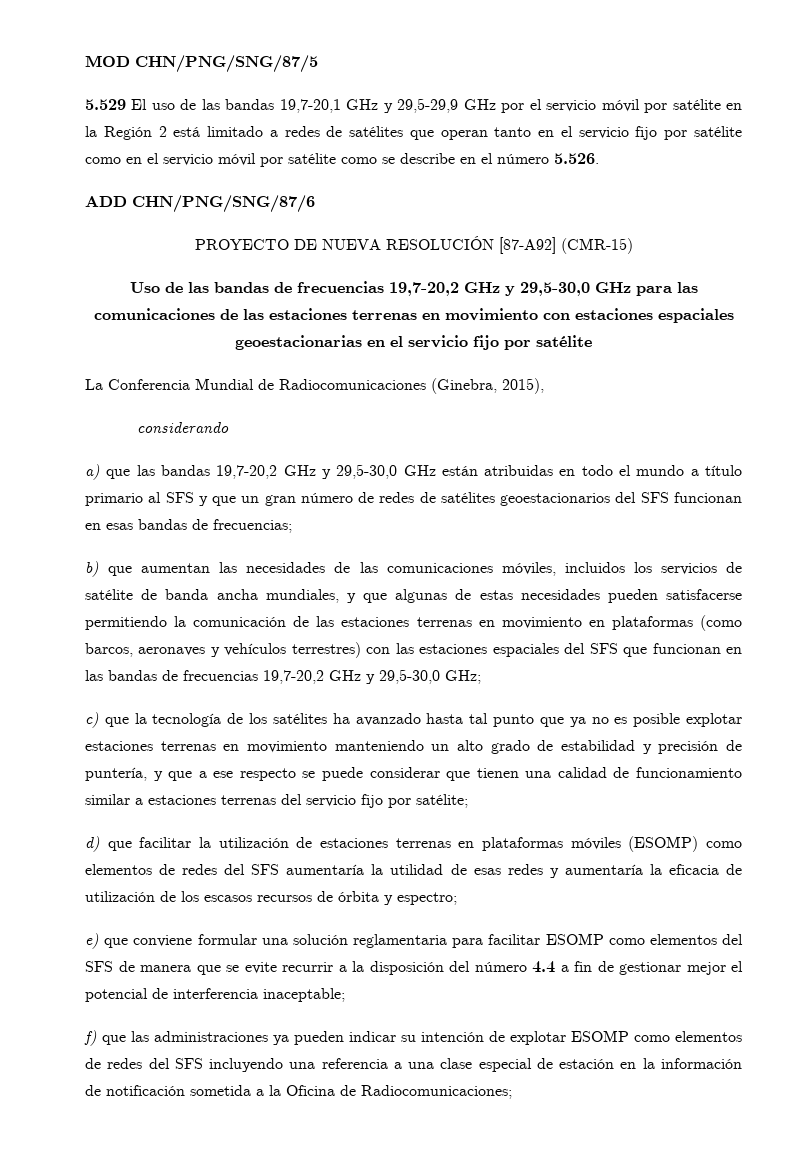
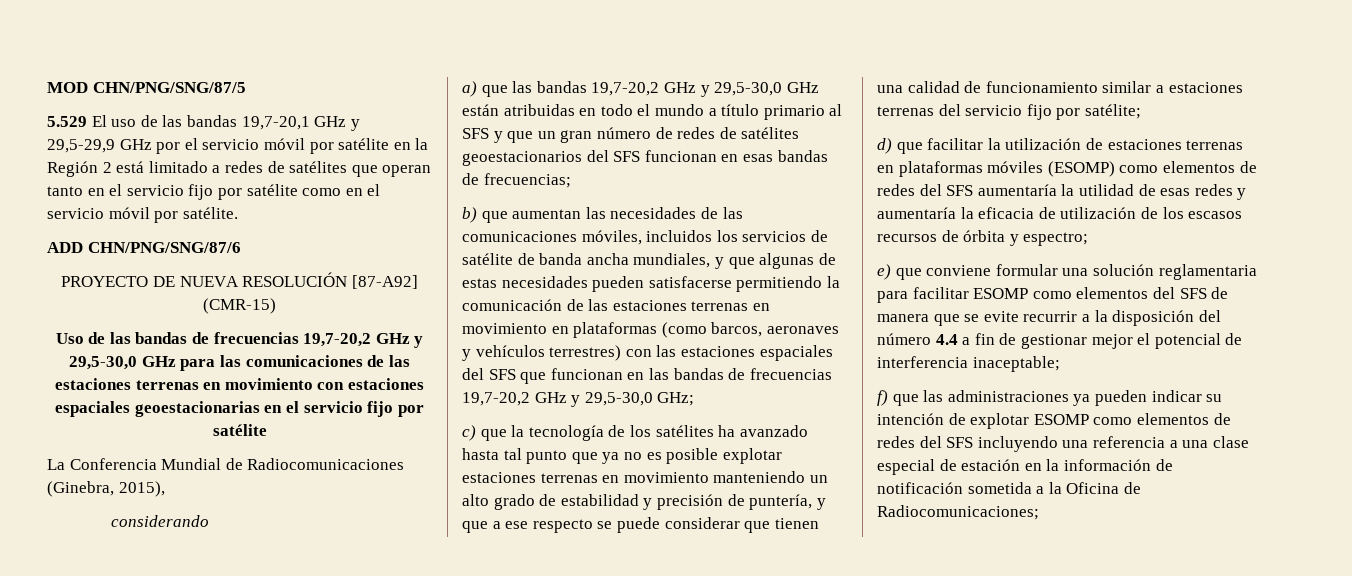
[288,153,599,164] satélite como se describe en el número 5.526. -> [182,207,238,219] satélite.

